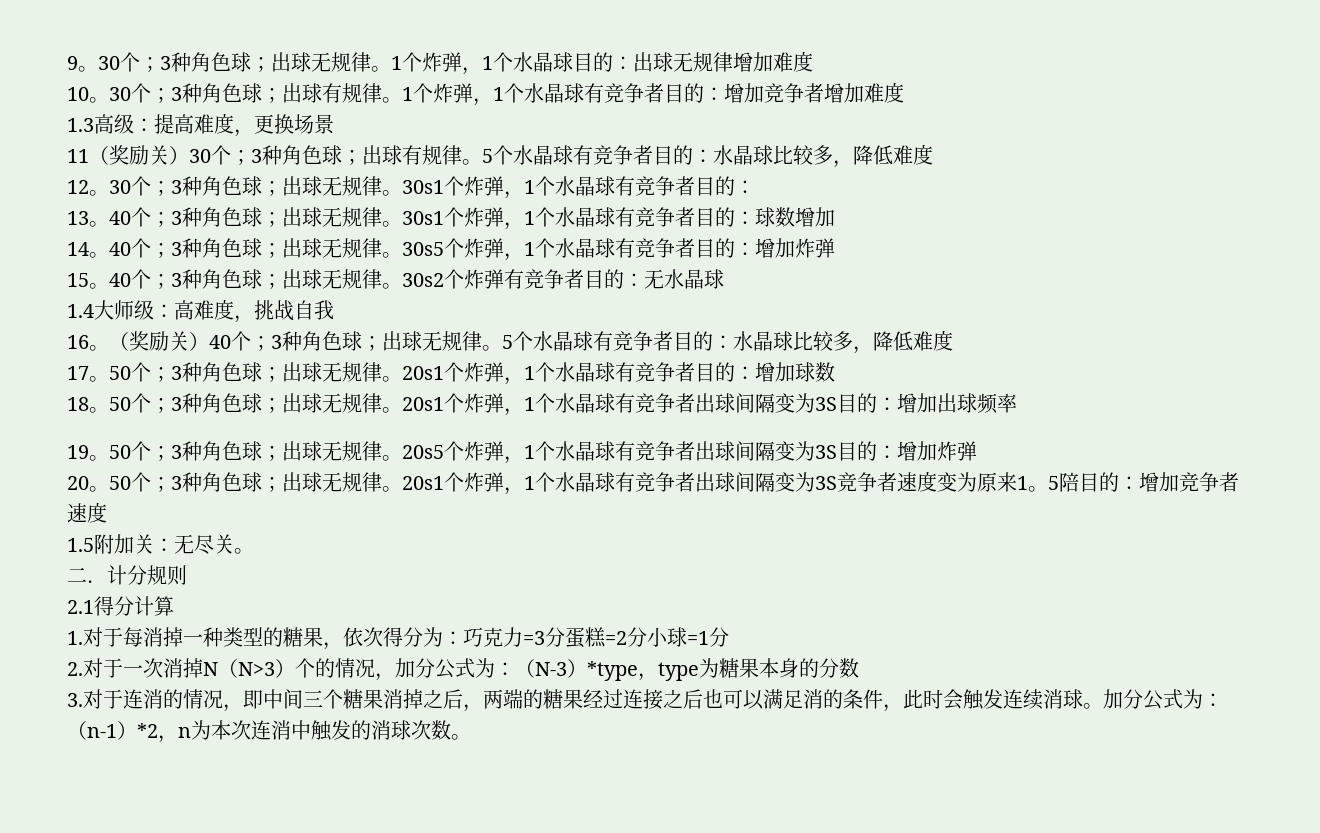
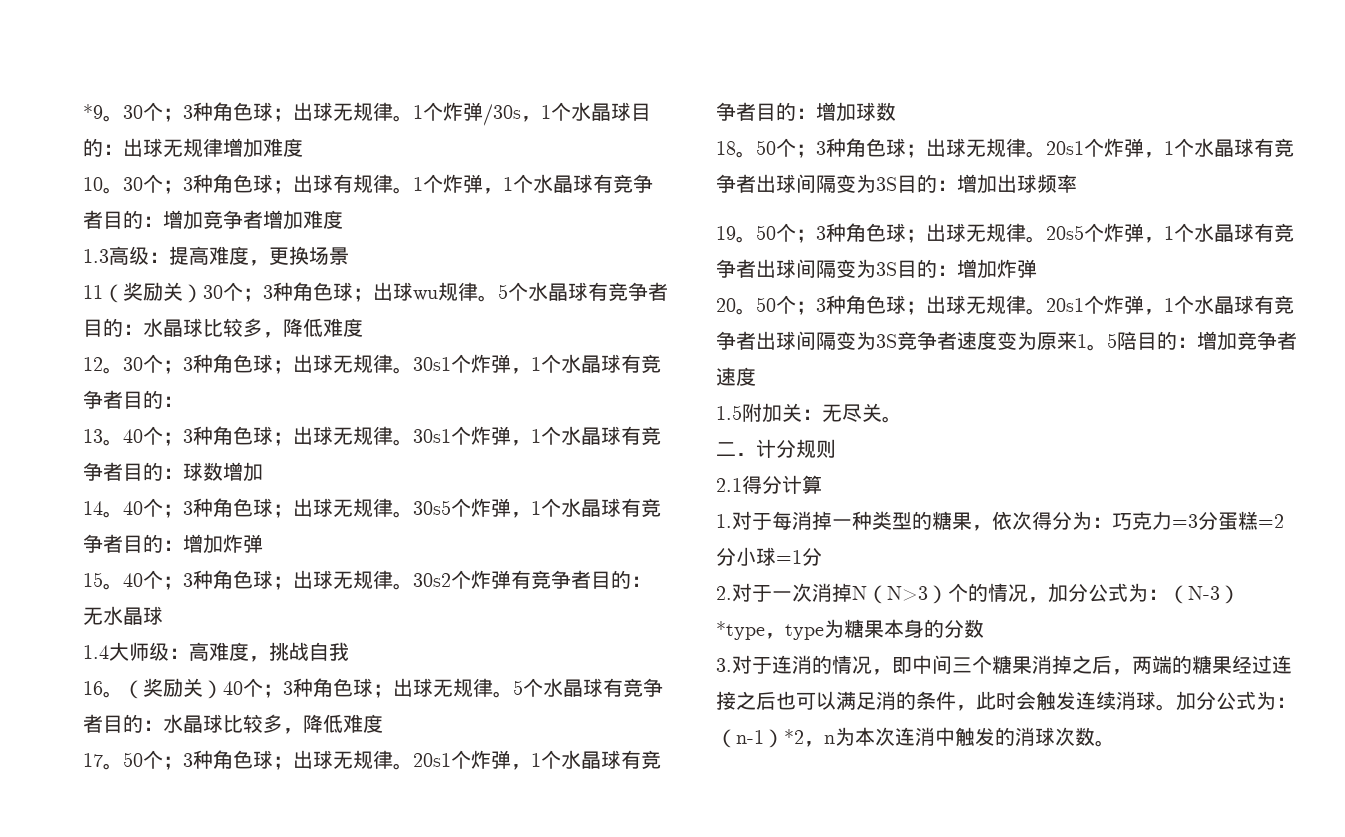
[67,56,78,70] 9 -> [83,104,103,119] *9
(462, 62) none -> [483,104,521,126] /30s
[402,145,422,165] 有 -> [413,290,438,301] wu

